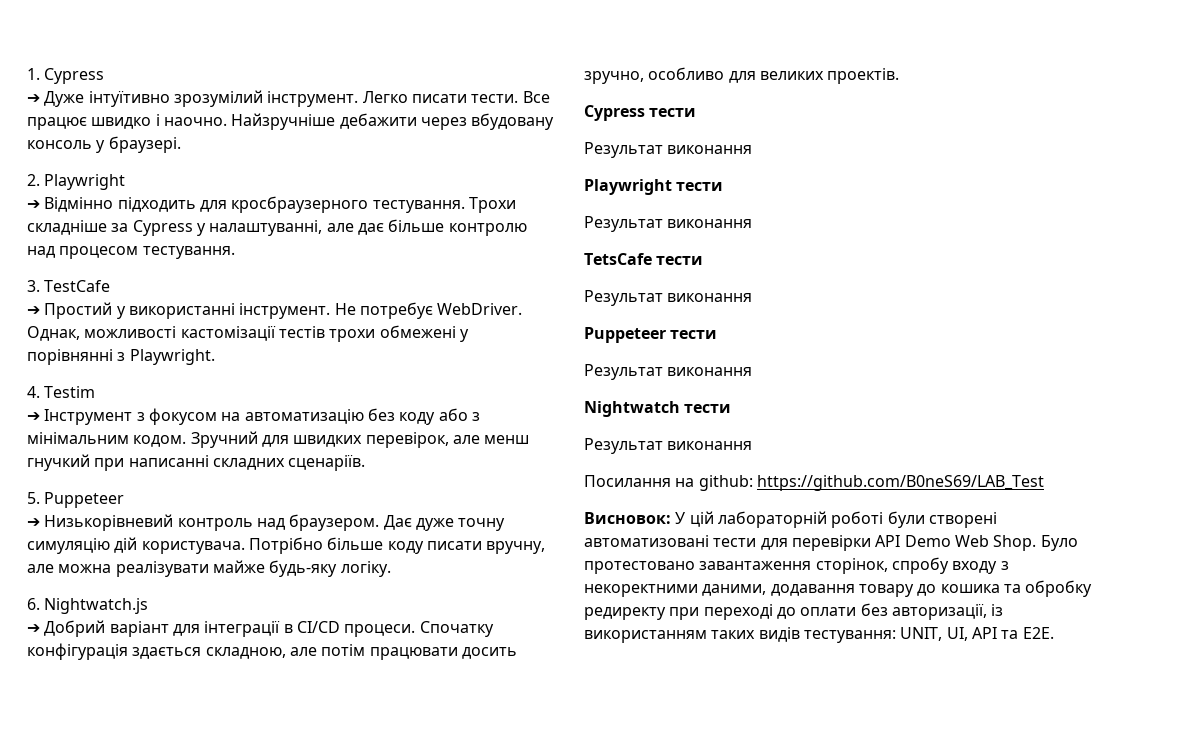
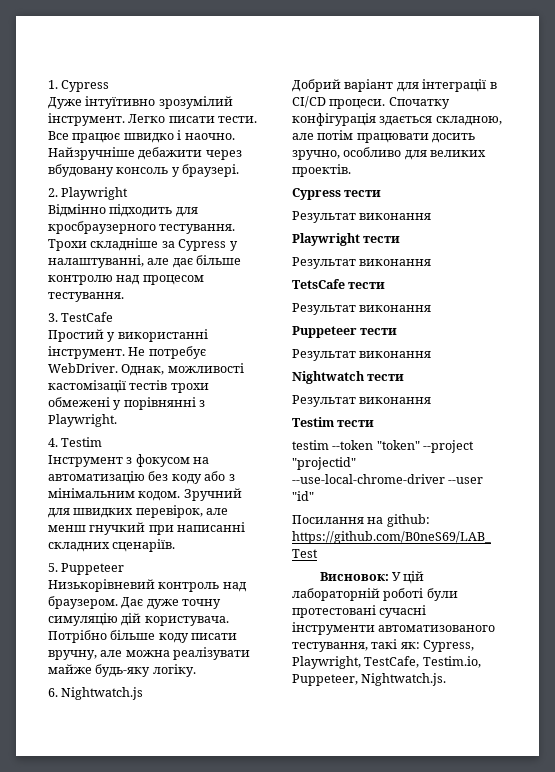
[27,94,40,103] ➔ -> (110, 86) none
[27,200,40,209] ➔ -> (129, 193) none
[27,306,40,315] ➔ -> (114, 317) none
[27,412,40,421] ➔ -> (103, 442) none
[27,518,40,527] ➔ -> (125, 569) none
[27,624,40,633] ➔ -> (144, 693) none
(753, 445) none -> [292,417,375,427] [292,440,475,453] [292,457,356,470] [292,474,484,484] [292,491,314,501] // Testim тести // testim --token "token" --project "projectid" --use-local-chrome-driver --user "id"
[928,512,997,528] [584,535,1078,551] [584,557,1009,574] [584,580,1093,597] [584,603,1004,620] [584,627,1054,643] створені автоматизовані тести для перевірки API Demo Web Shop. Було протестовано завантаження сторінок, спробу входу з некоректними даними, додавання товару до кошика та обробку редиректу при переході до оплати без авторизації, із використанням таких видів тестування: UNIT, UI, API та E2E. -> [292,605,427,618] [292,622,496,635] [292,639,475,652] [292,656,481,669] [292,673,447,686] протестовані сучасні інструменти автоматизованого тестування, такі як: Cypress, Playwright, TestCafe, Testim.io, Puppeteer, Nightwatch.js.

